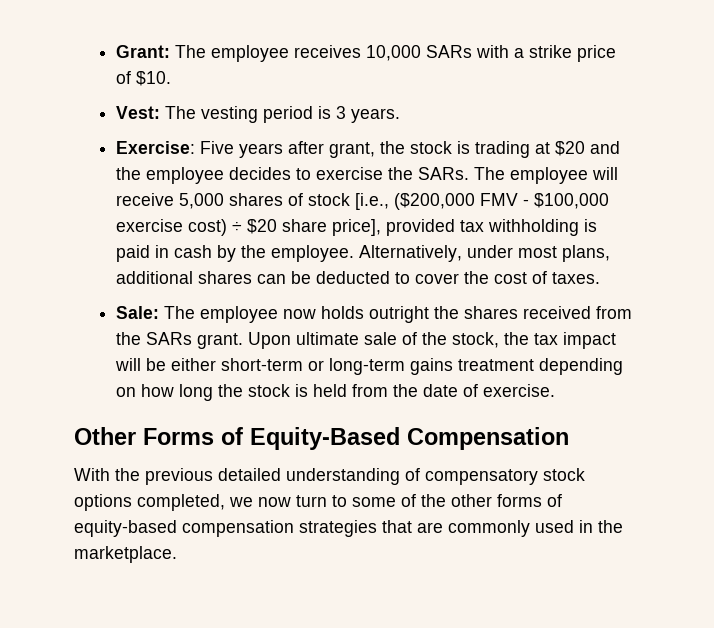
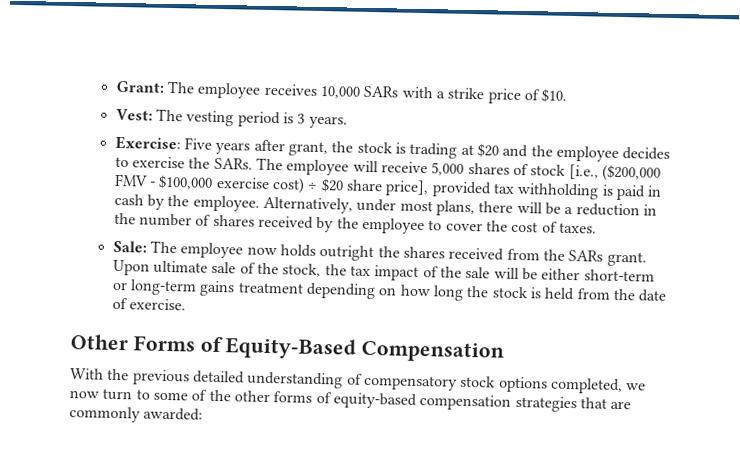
[115,271,390,284] additional shares can be deducted -> [478,201,657,217] [113,212,426,235] there will be a reduction in the number of shares received by the employee
(616, 340) none -> [422,266,491,279] of the sale
[535,520,623,533] [74,546,177,563] used in the marketplace. -> [143,407,204,421] awarded:

